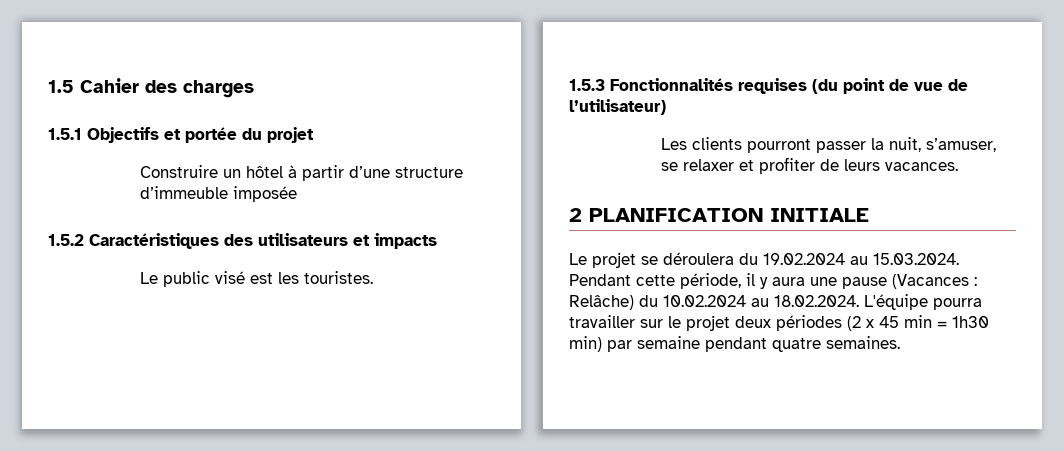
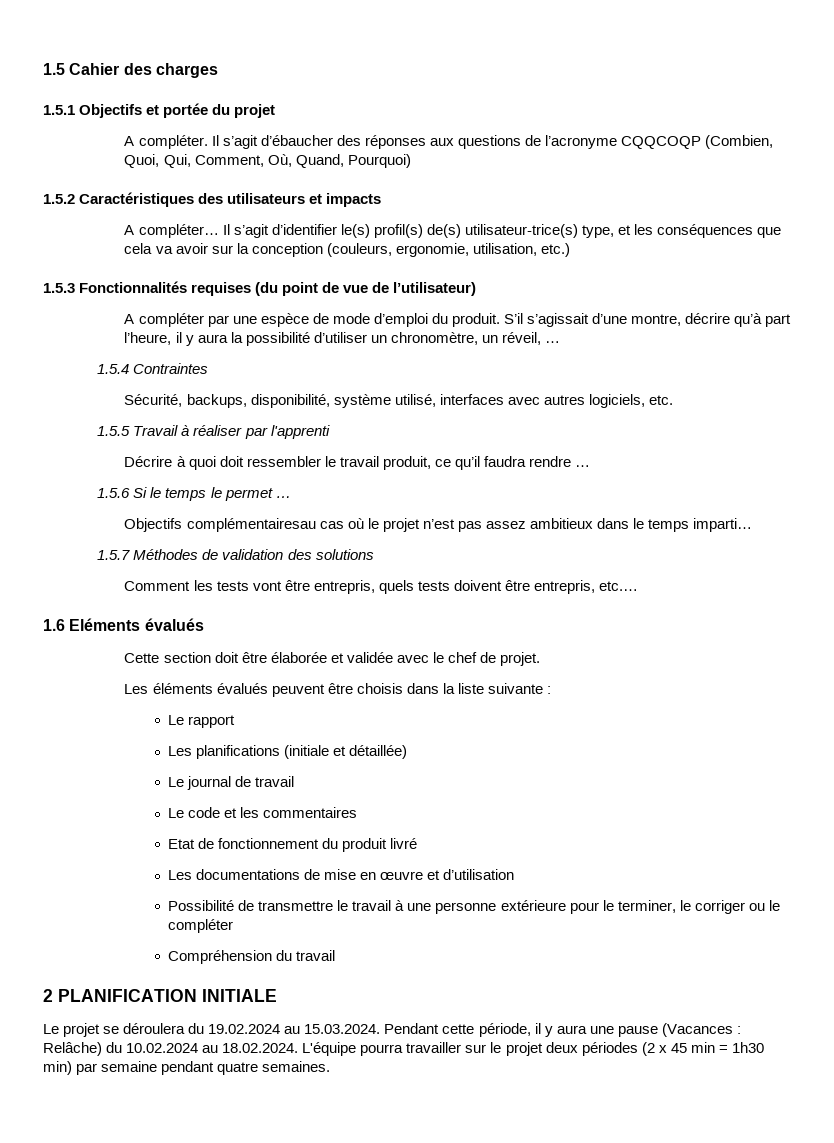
[139,165,463,181] [139,186,297,202] Construire un hôtel à partir d’une structure d’immeuble imposée -> [124,135,774,149] [124,154,411,168] A compléter. Il s’agit d’ébaucher des réponses aux questions de l’acronyme CQQCOQP (Combien, Quoi, Qui, Comment, Où, Quand, Pourquoi)
[139,271,373,287] Le public visé est les touristes. -> [124,224,782,238] [124,243,570,257] A compléter… Il s’agit d’identifier le(s) profil(s) de(s) utilisateur-trice(s) type, et les conséquences que cela va avoir sur la conception (couleurs, ergonomie, utilisation, etc.)
[660,137,996,153] [660,157,958,174] Les clients pourront passer la nuit, s’amuser, se relaxer et profiter de leurs vacances. -> [124,313,792,327] [124,332,561,346] [97,363,209,374] [124,394,673,408] [97,425,330,439] [124,456,591,470] [97,487,291,501] [124,518,753,532] [97,549,374,560] [124,580,639,594] [43,618,204,631] [124,652,541,666] [124,683,551,697] [168,715,236,728] [168,745,408,759] [168,776,295,790] [168,807,358,818] [168,838,418,852] [168,869,515,880] [168,900,780,914] [168,919,234,933] [168,950,336,964] A compléter par une espèce de mode d’emploi du produit. S’il s’agissait d’une montre, décrire qu’à part l’heure, il y aura la possibilité d’utiliser un chronomètre, un réveil, … // 1.5.4 Contraintes // Sécurité, backups, disponibilité, système utilisé, interfaces avec autres logiciels, etc. // 1.5.5 Travail à réaliser par l'apprenti // Décrire à quoi doit ressembler le travail produit, ce qu’il faudra rendre … // 1.5.6 Si le temps le permet … // Objectifs complémentairesau cas où le projet n’est pas assez ambitieux dans le temps imparti… // 1.5.7 Méthodes de validation des solutions // Comment les tests vont être entrepris, quels tests doivent être entrepris, etc.… // 1.6 Eléments évalués // Cette section doit être élaborée et validée avec le chef de projet. // Les éléments évalués peuvent être choisis dans la liste suivante : // Le rapport // Les planifications (initiale et détaillée) // Le journal de travail // Le code et les commentaires // Etat de fonctionnement du produit livré // Les documentations de mise en œuvre et d’utilisation // Possibilité de transmettre le travail à une personne extérieure pour le terminer, le corriger ou le compléter // Compréhension du travail

